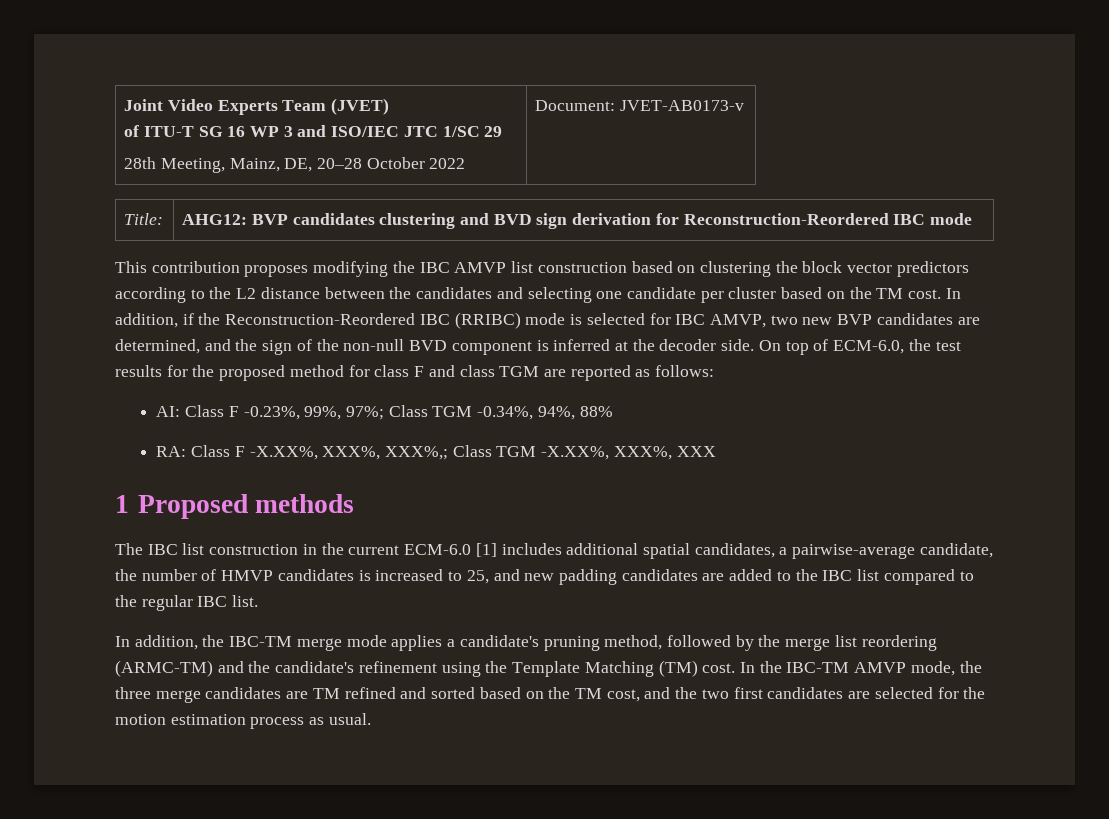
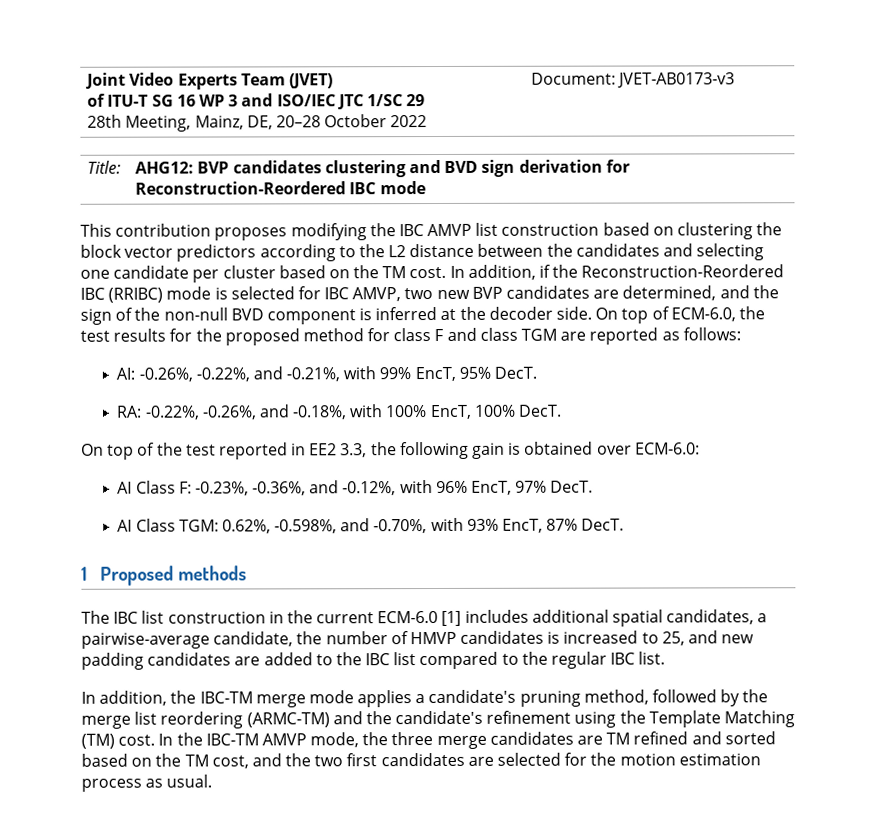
[619,100,744,111] JVET-AB0173-v -> [617,72,736,88] JVET-AB0173-v3
[185,405,613,420] [156,445,716,460] Class F -0.23%, 99%, 97%; Class TGM -0.34%, 94%, 88% // RA: Class F -X.XX%, XXX%, XXX%,; Class TGM -X.XX%, XXX%, XXX -> [138,366,537,382] [116,404,562,420] [81,441,700,460] [117,480,594,496] [117,517,625,534] -0.26%, -0.22%, and -0.21%, with 99% EncT, 95% DecT. // RA: -0.22%, -0.26%, and -0.18%, with 100% EncT, 100% DecT. // On top of the test reported in EE2 3.3, the following gain is obtained over ECM-6.0: // AI Class F: -0.23%, -0.36%, and -0.12%, with 96% EncT, 97% DecT. // AI Class TGM: 0.62%, -0.598%, and -0.70%, with 93% EncT, 87% DecT.

